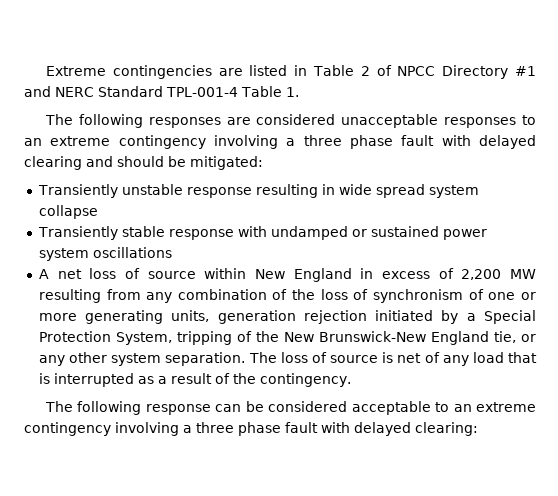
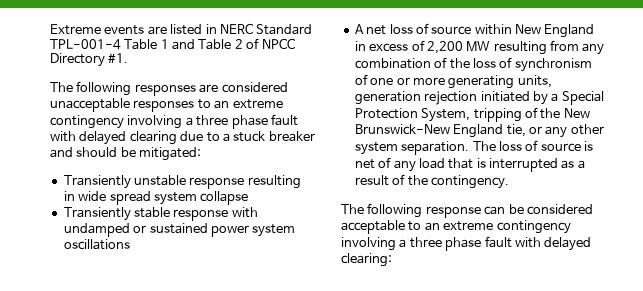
[112,65,212,79] contingencies -> [104,25,145,35] events
(308, 70) none -> [219,23,313,35] [50,39,196,50] NERC Standard TPL-001-4 Table 1 and
[515,66,537,76] [24,86,299,97] #1 and NERC Standard TPL-001-4 Table 1. -> [108,53,129,64] #1.
(82, 163) none -> [180,131,315,142] due to a stuck breaker

